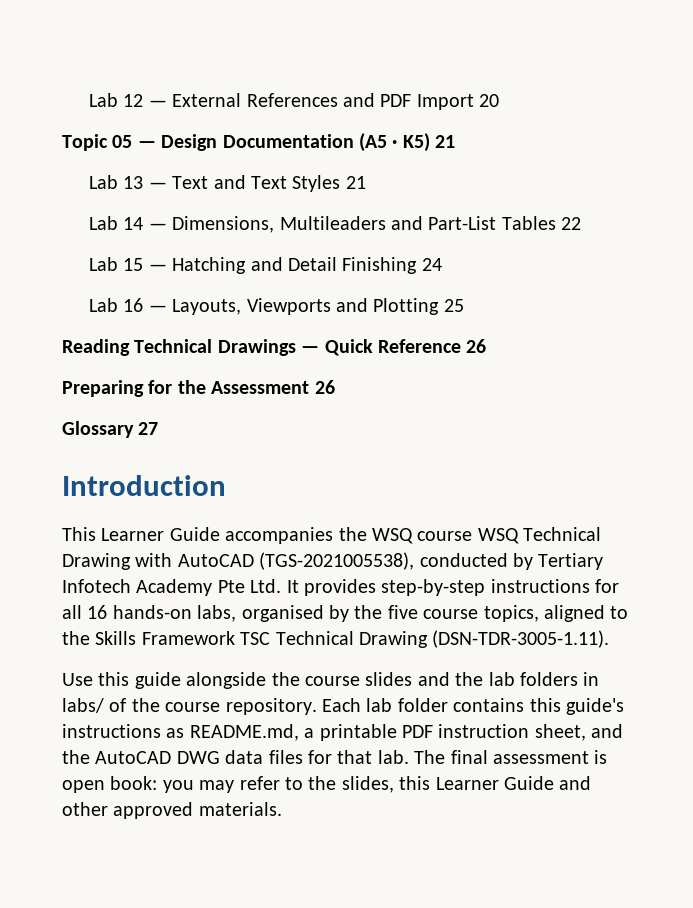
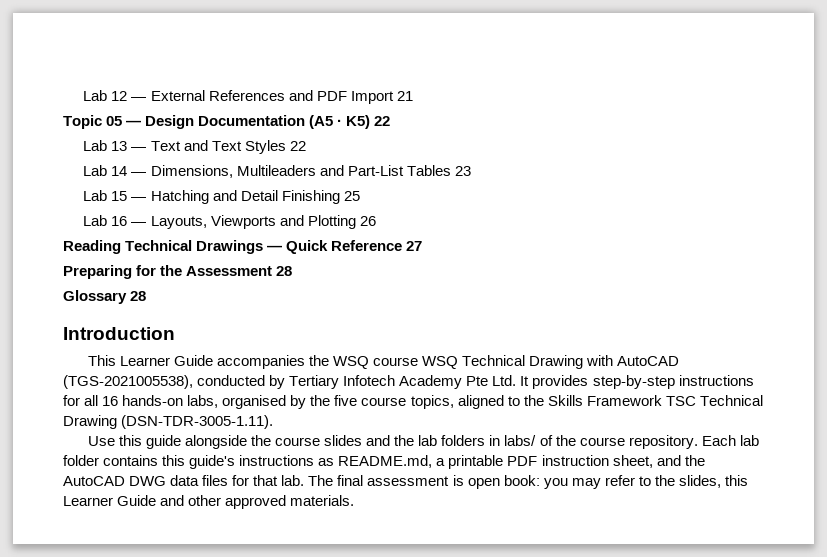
[479,94,500,107] 20 -> [396,91,413,101] 21
[435,135,456,148] 21 -> [374,116,391,126] 22
[345,176,366,189] 21 -> [289,141,306,151] 22
[561,217,582,230] 22 -> [454,166,471,176] 23
[421,258,442,271] 24 -> [343,191,360,201] 25
[443,299,464,312] 25 -> [359,216,376,226] 26
[466,339,487,353] 26 -> [406,241,423,251] 27
[314,380,335,394] 26 -> [276,266,293,276] 28
[138,422,159,435] 27 -> [130,291,147,301] 28

